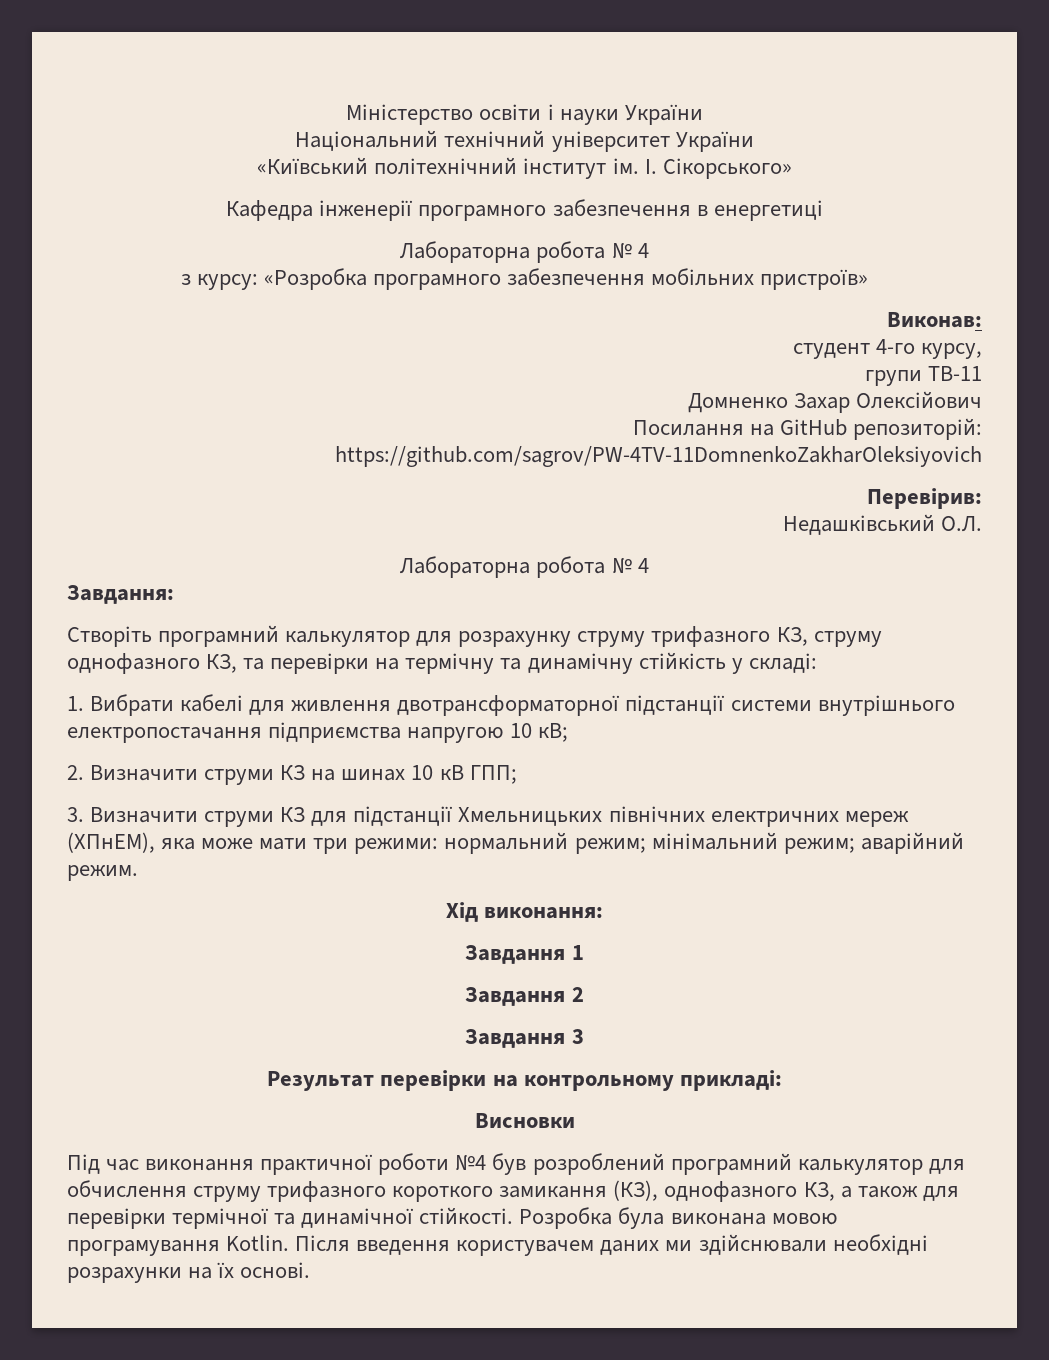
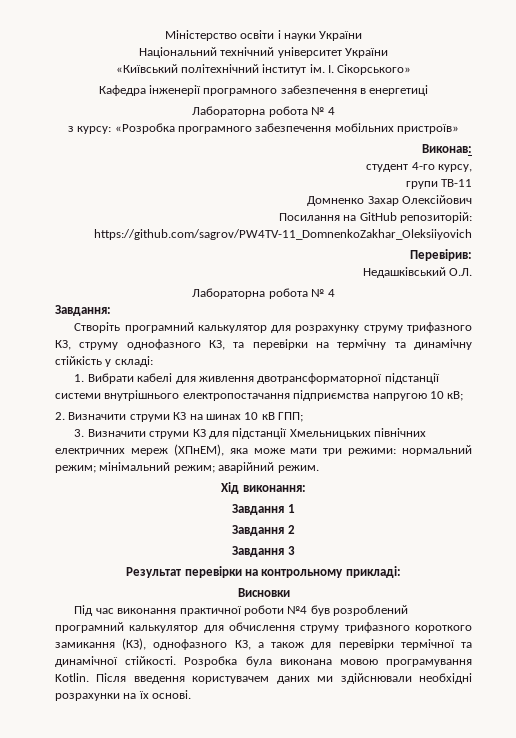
[335,446,982,467] https://github.com/sagrov/PW-4TV-11DomnenkoZakharOleksiyovich -> [94,229,472,240] https://github.com/sagrov/PW4TV-11_DomnenkoZakhar_Oleksiiyovich

